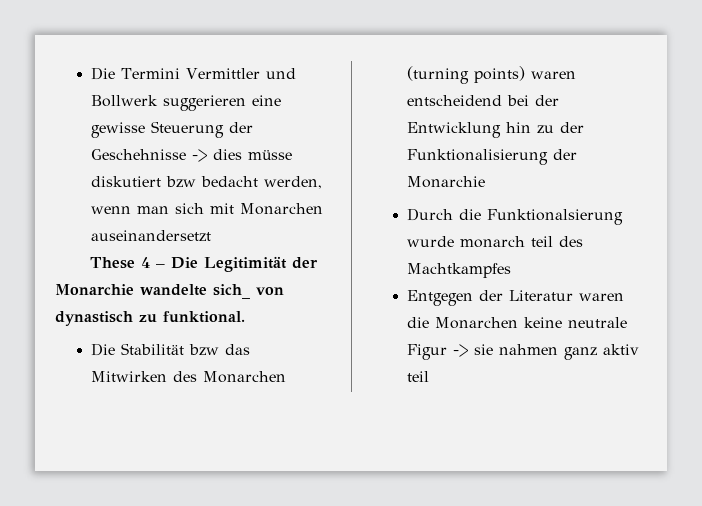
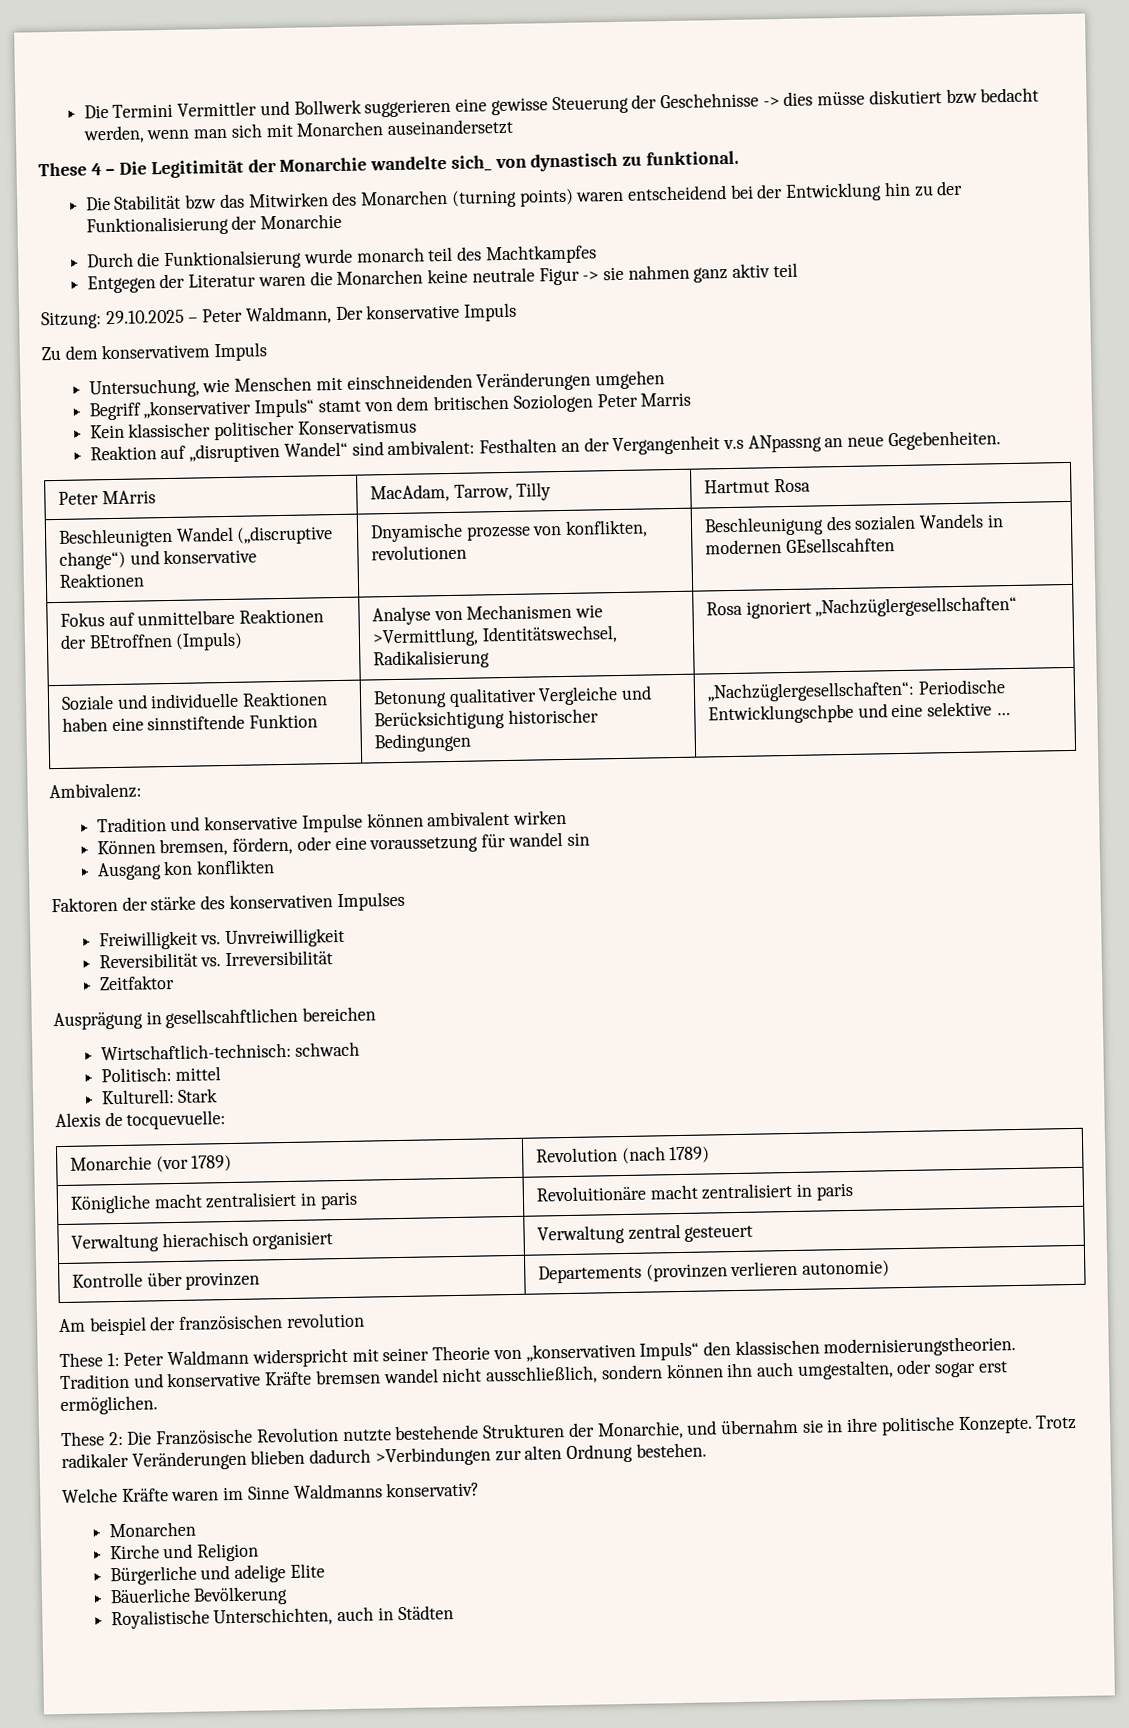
(430, 376) none -> [41,302,518,330] [41,342,268,362] [88,370,666,399] [88,392,692,421] [89,419,417,441] [89,430,1001,463] [57,490,156,505] [369,482,552,503] [703,478,811,494] [57,525,334,548] [58,548,258,570] [58,572,144,588] [369,519,649,543] [370,544,467,561] [703,513,1004,537] [704,537,895,555] [59,608,325,627] [59,631,244,651] [371,603,604,626] [371,625,618,648] [372,649,490,670] [705,595,1018,619] [60,691,329,711] [61,713,319,732] [372,685,653,709] [373,708,599,731] [373,732,471,753] [706,679,1006,703] [707,701,1011,725] [49,782,142,800] [96,809,568,833] [96,832,590,857] [96,859,276,881] [51,891,405,913] [98,927,346,951] [98,950,334,969] [98,974,175,991] [53,1006,377,1031] [100,1041,361,1061] [100,1066,222,1083] [100,1088,219,1105] [55,1110,227,1130] [69,1154,233,1173] [535,1146,711,1165] [69,1191,358,1214] [535,1182,854,1202] [70,1231,334,1253] [536,1223,754,1245] [71,1271,261,1290] [537,1260,891,1284] [59,1312,365,1336] [59,1336,1017,1368] [60,1359,1008,1390] [60,1395,158,1416] [61,1414,1078,1447] [61,1442,707,1471] [62,1481,481,1504] [108,1521,196,1538] [109,1542,260,1562] [109,1563,325,1586] [109,1586,289,1606] [110,1605,454,1630] // Sitzung: 29.10.2025 – Peter Waldmann, Der konservative Impuls // Zu dem konservativem Impuls // Untersuchung, wie Menschen mit einschneidenden Veränderungen umgehen // Begriff „konservativer Impuls“ stamt von dem britischen Soziologen Peter Marris // Kein klassischer politischer Konservatismus // Reaktion auf „disruptiven Wandel“ sind ambivalent: Festhalten an der Vergangenheit v.s ANpassng an neue Gegebenheiten. // Peter MArris | MacAdam, Tarrow, Tilly | Hartmut Rosa // Beschleunigten Wandel („discruptive change“) und konservative Reaktionen | Dnyamische prozesse von konflikten, revolutionen | Beschleunigung des sozialen Wandels in modernen GEsellscahften // Fokus auf unmittelbare Reaktionen der BEtroffnen (Impuls) | Analyse von Mechanismen wie >Vermittlung, Identitätswechsel, Radikalisierung | Rosa ignoriert „Nachzüglergesellschaften“ // Soziale und individuelle Reaktionen haben eine sinnstiftende Funktion | Betonung qualitativer Vergleiche und Berücksichtigung historischer Bedingungen | „Nachzüglergesellschaften“: Periodische Entwicklungschpbe und eine selektive … // Ambivalenz: // Tradition und konservative Impulse können ambivalent wirken // Können bremsen, fördern, oder eine voraussetzung für wandel sin // Ausgang kon konflikten // Faktoren der stärke des konservativen Impulses // Freiwilligkeit vs. Unvreiwilligkeit // Reversibilität vs. Irreversibilität // Zeitfaktor // Ausprägung in gesellscahftlichen bereichen // Wirtschaftlich-technisch: schwach // Politisch: mittel // Kulturell: Stark // Alexis de tocquevuelle: // Monarchie (vor 1789) | Revolution (nach 1789) // Königliche macht zentralisiert in paris | Revoluitionäre macht zentralisiert in paris // Verwaltung hierachisch organisiert | Verwaltung zentral gesteuert // Kontrolle über provinzen | Departements (provinzen verlieren autonomie) // Am beispiel der französischen revolution // These 1: Peter Waldmann widerspricht mit seiner Theorie von „konservativen Impuls“ den klassischen modernisierungstheorien. Tradition und konservative Kräfte bremsen wandel nicht ausschließlich, sondern können ihn auch umgestalten, oder sogar erst ermöglichen. // These 2: Die Französische Revolution nutzte bestehende Strukturen der Monarchie, und übernahm sie in ihre politische Konzepte. Trotz radikaler Veränderungen blieben dadurch >Verbindungen zur alten Ordnung bestehen. // Welche Kräfte waren im Sinne Waldmanns konservativ? // Monarchen // Kirche und Religion // Bürgerliche und adelige Elite // Bäuerliche Bevölkerung // Royalistische Unterschichten, auch in Städten

